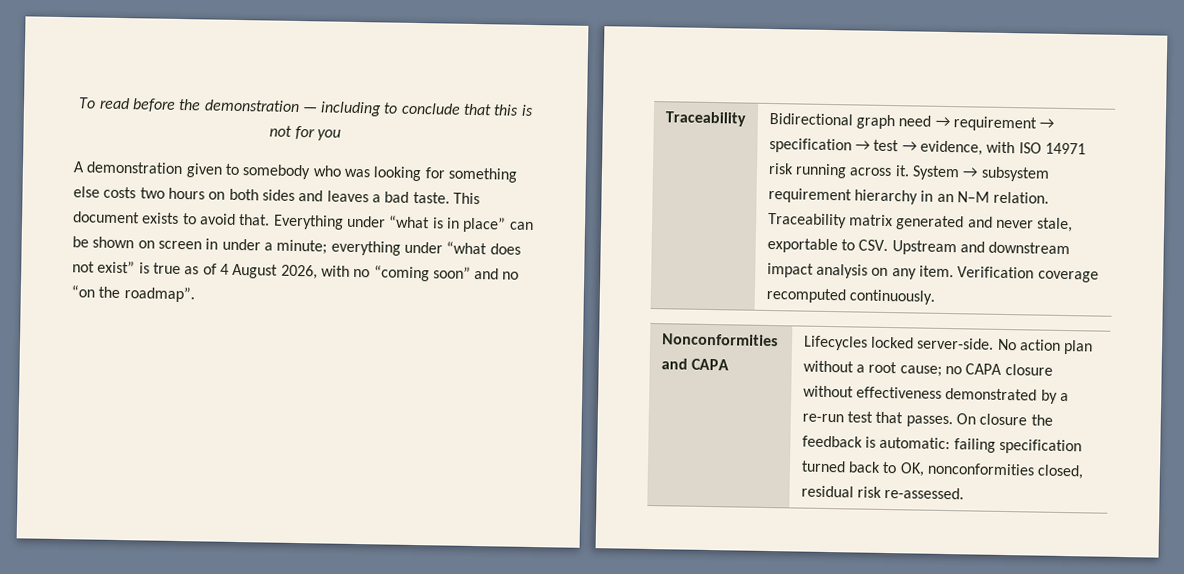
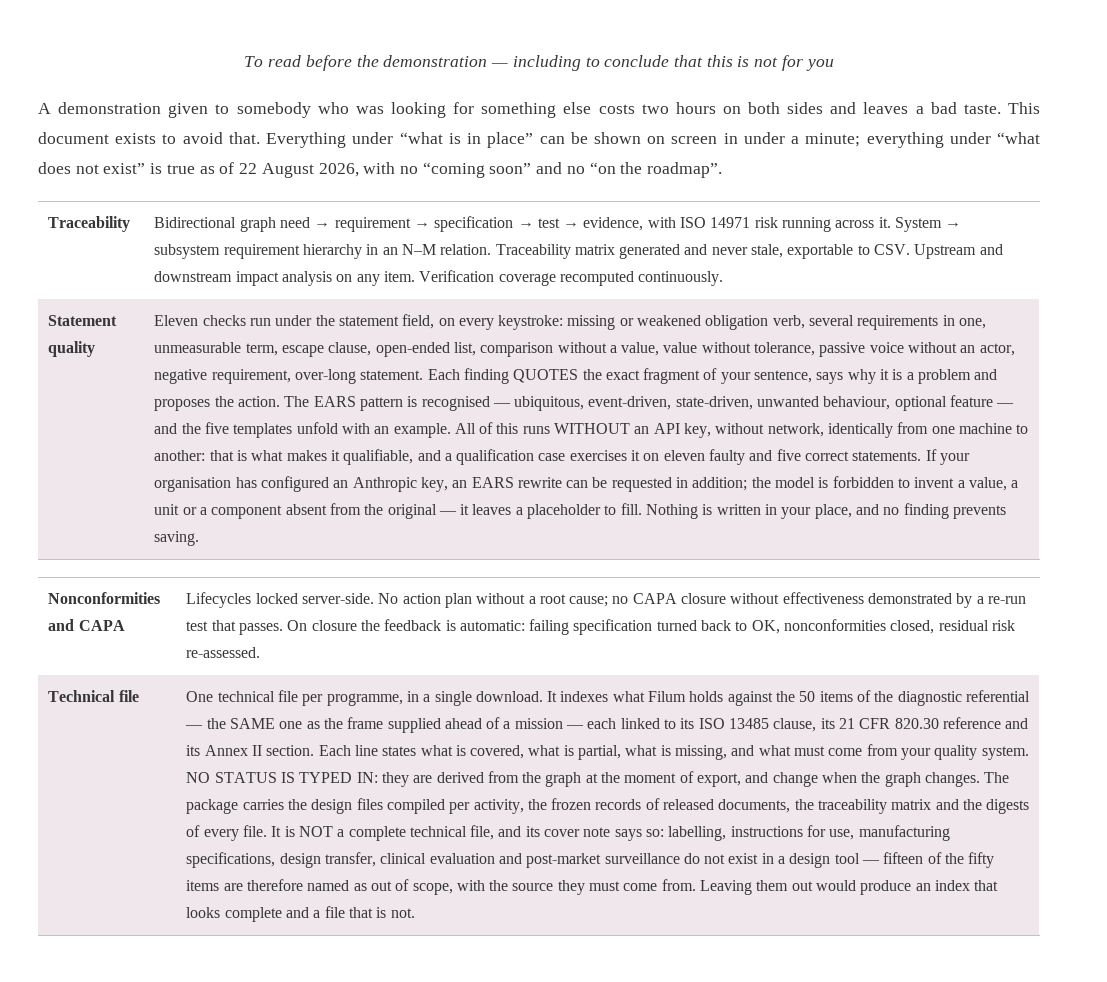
[219,263,229,275] 4 -> [239,163,258,174] 22
(935, 297) none -> [48,315,118,326] [48,341,96,357] [154,314,987,330] [154,342,1015,357] [154,368,998,384] [154,395,1015,411] [154,422,1029,438] [154,449,970,465] [154,476,1019,492] [154,503,1006,519] [154,531,200,546] // Statement quality | Eleven checks run under the statement field, on every keystroke: missing or weakened obligation verb, several requirements in one, unmeasurable term, escape clause, open-ended list, comparison without a value, value without tolerance, passive voice without an actor, negative requirement, over-long statement. Each finding QUOTES the exact fragment of your sentence, says why it is a problem and proposes the action. The EARS pattern is recognised — ubiquitous, event-driven, state-driven, unwanted behaviour, optional feature — and the five templates unfold with an example. All of this runs WITHOUT an API key, without network, identically from one machine to another: that is what makes it qualifiable, and a qualification case exercises it on eleven faulty and five correct statements. If your organisation has configured an Anthropic key, an EARS rewrite can be requested in addition; the model is forbidden to invent a value, a unit or a component absent from the original — it leaves a placeholder to fill. Nothing is written in your place, and no finding prevents saving.
(965, 493) none -> [48,690,139,702] [186,690,1030,706] [185,717,1029,733] [186,744,1029,760] [186,771,1010,787] [186,798,1030,814] [186,825,950,841] [186,852,995,868] [186,879,999,895] [186,906,415,922] // Technical file | One technical file per programme, in a single download. It indexes what Filum holds against the 50 items of the diagnostic referential — the SAME one as the frame supplied ahead of a mission — each linked to its ISO 13485 clause, its 21 CFR 820.30 reference and its Annex II section. Each line states what is covered, what is partial, what is missing, and what must come from your quality system. NO STATUS IS TYPED IN: they are derived from the graph at the moment of export, and change when the graph changes. The package carries the design files compiled per activity, the frozen records of released documents, the traceability matrix and the digests of every file. It is NOT a complete technical file, and its cover note says so: labelling, instructions for use, manufacturing specifications, design transfer, clinical evaluation and post-market surveillance do not exist in a design tool — fifteen of the fifty items are therefore named as out of scope, with the source they must come from. Leaving them out would produce an index that looks complete and a file that is not.

